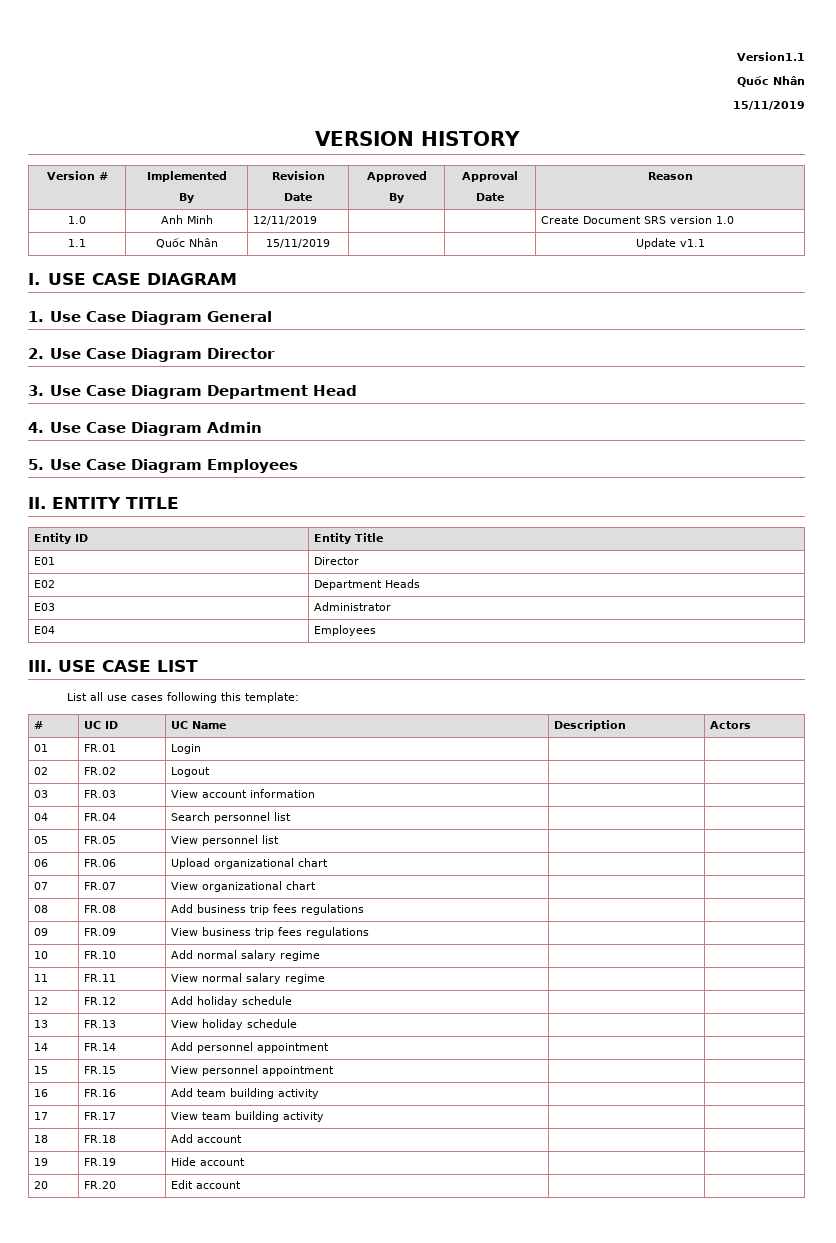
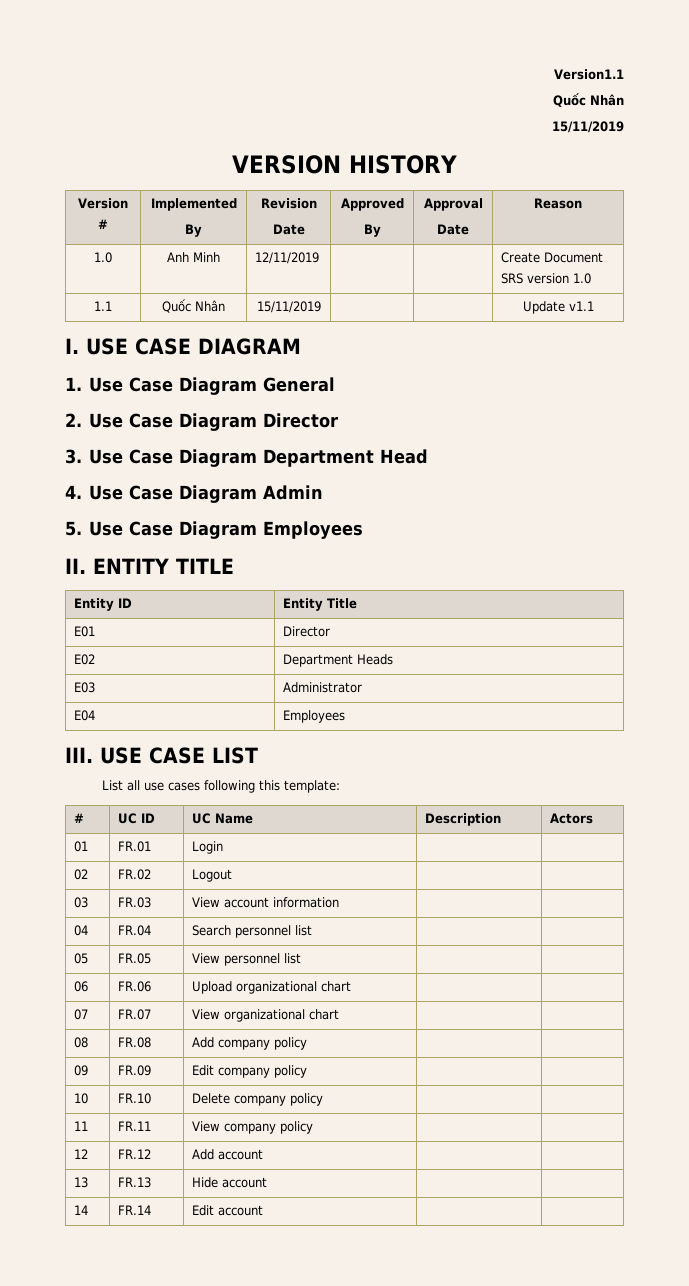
[197,904,365,915] [34,928,49,936] [84,928,117,936] [171,927,370,938] [34,951,49,959] [84,951,117,959] [171,950,321,961] business trip fees regulations | | // 09 | FR.09 | View business trip fees regulations | | // 10 | FR.10 | Add normal salary regime -> [218,1037,308,1050] [74,1065,89,1076] [118,1065,152,1076] [192,1065,308,1078] [74,1093,89,1104] [118,1093,152,1104] [192,1093,324,1106] company policy | | // 09 | FR.09 | Edit company policy | | // 10 | FR.10 | Delete company policy
[202,973,326,984] normal salary regime -> [224,1121,314,1134] company policy
[197,996,293,1007] holiday schedule -> [218,1149,264,1160] account
[171,1019,298,1030] View holiday schedule -> [192,1177,268,1188] Hide account
[171,1042,330,1053] [34,1066,49,1074] [84,1066,117,1074] [171,1065,335,1076] [34,1089,49,1097] [84,1089,117,1097] [171,1088,320,1099] [34,1112,49,1120] [84,1112,117,1120] [171,1111,325,1122] [34,1135,49,1143] [84,1135,117,1143] [171,1134,243,1143] [34,1158,49,1166] [84,1158,117,1166] [171,1157,246,1166] [34,1181,49,1189] [84,1181,117,1189] | Add personnel appointment | | // 15 | FR.15 | View personnel appointment | | // 16 | FR.16 | Add team building activity | | // 17 | FR.17 | View team building activity | | // 18 | FR.18 | Add account | | // 19 | FR.19 | Hide account | | // 20 | FR.20 -> (152, 1210) none

